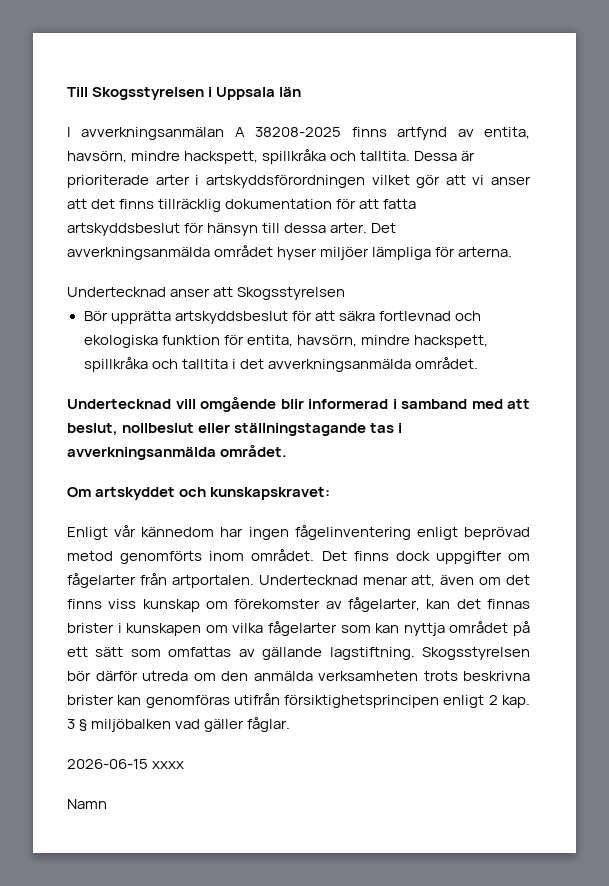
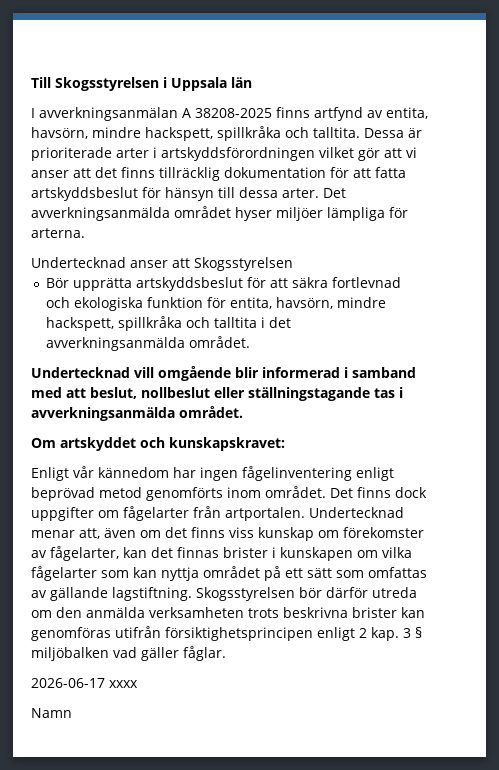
[67,759,148,769] 2026-06-15 -> [31,678,105,688] 2026-06-17

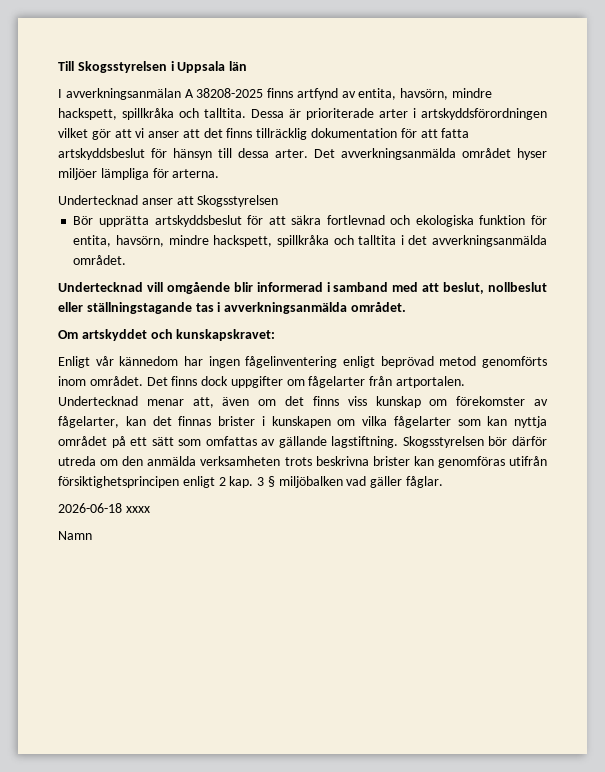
[31,678,105,688] 2026-06-17 -> [58,503,122,513] 2026-06-18

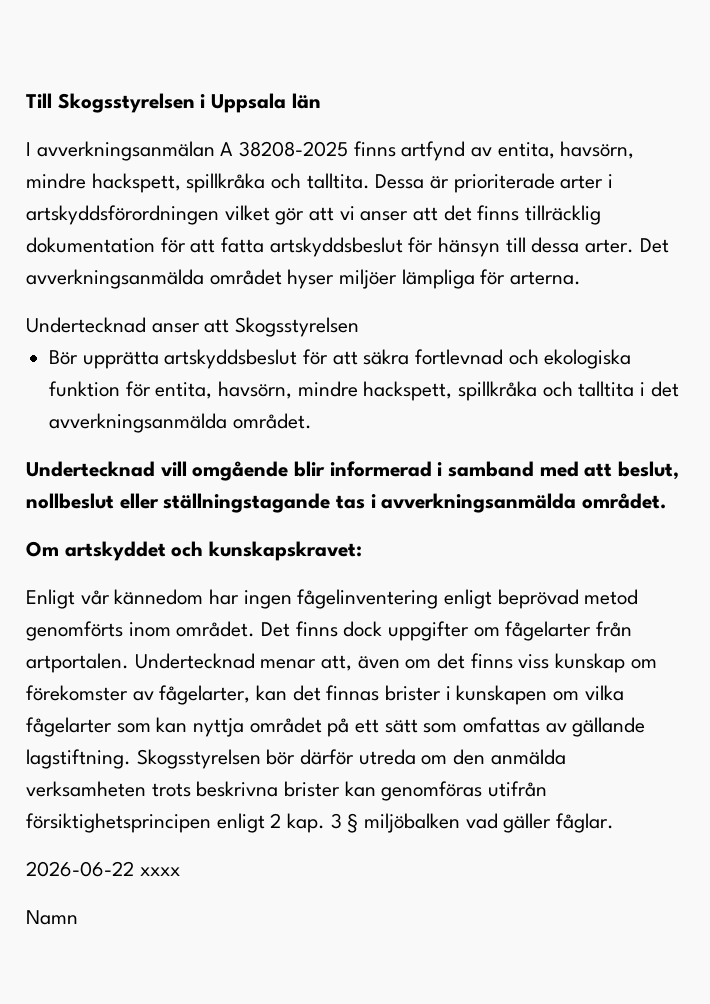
[58,503,122,513] 2026-06-18 -> [26,861,134,877] 2026-06-22

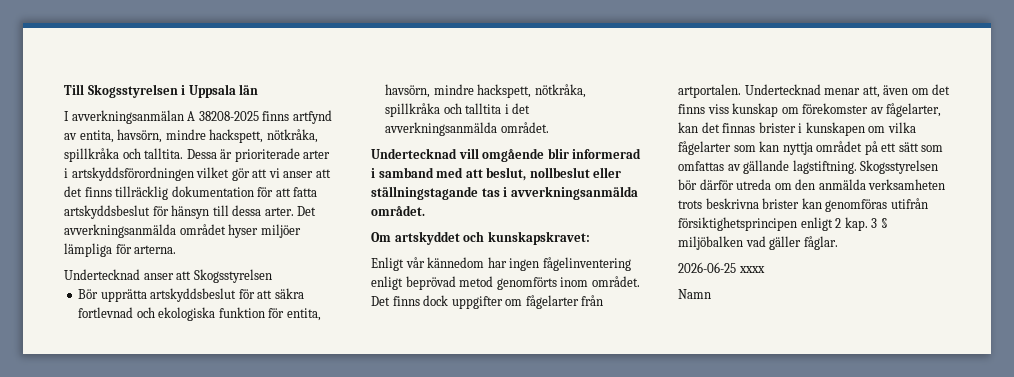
(181, 183) none -> [266,129,318,143] nötkråka,
(453, 391) none -> [534,84,586,98] nötkråka,
[26,861,134,877] 2026-06-22 -> [678,262,736,273] 2026-06-25

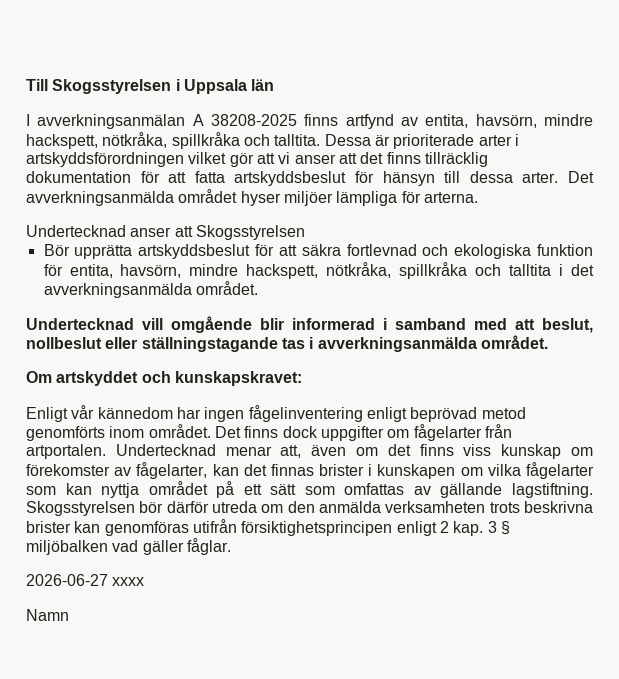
[678,262,736,273] 2026-06-25 -> [26,574,108,586] 2026-06-27

